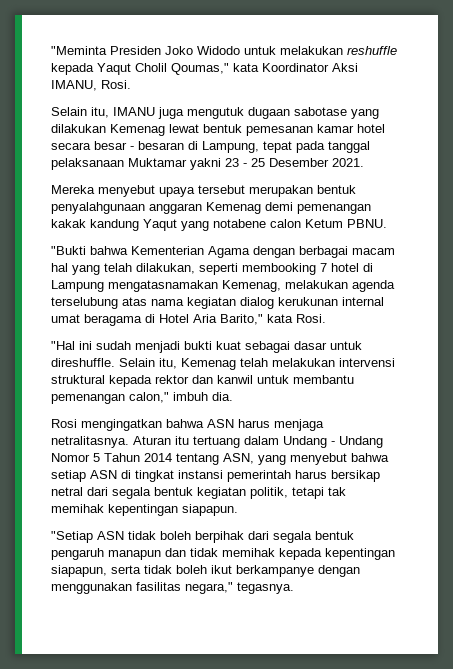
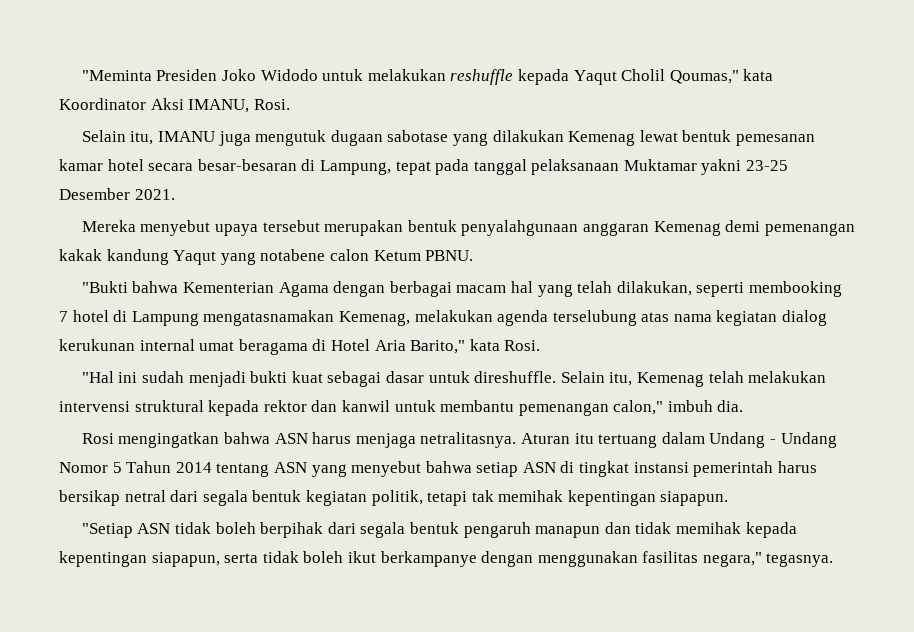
[94,141,184,150] besar - besaran -> [197,159,297,171] besar-besaran
[225,158,265,167] 23 - 25 -> [746,160,789,171] 23-25
[223,453,254,464] ASN, -> [273,462,307,473] ASN

